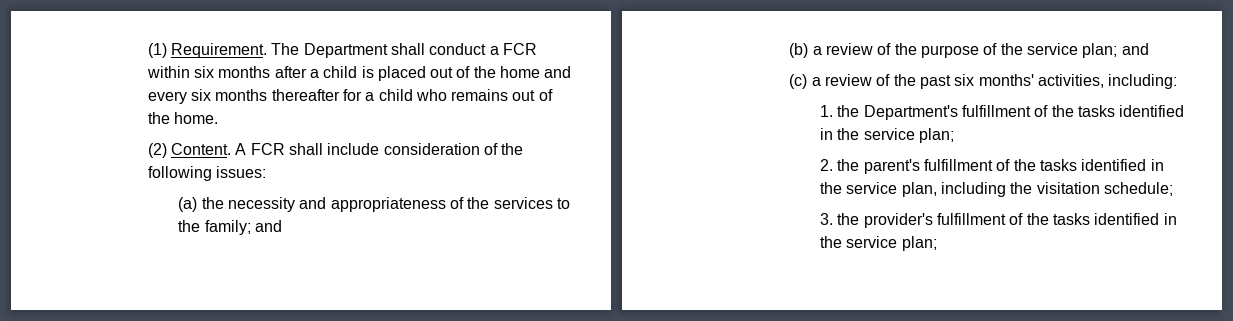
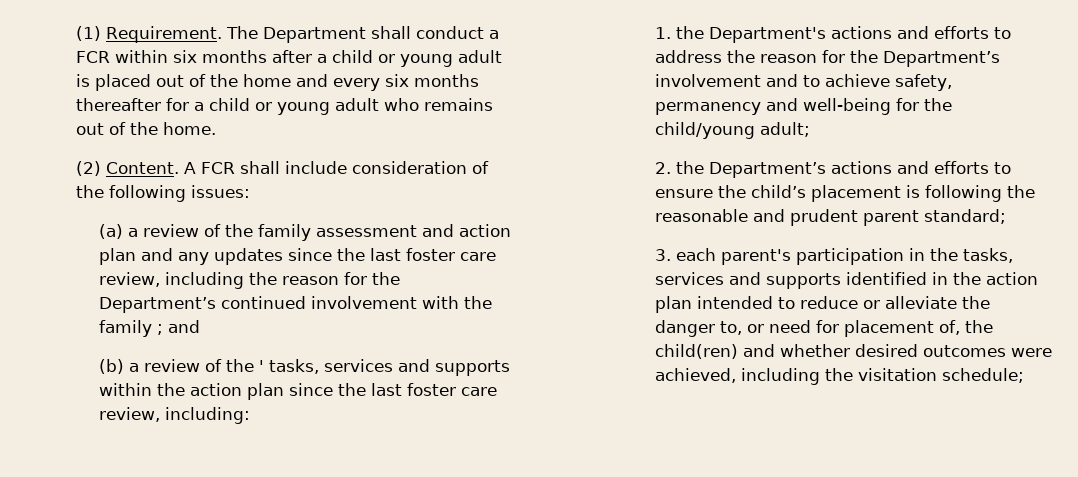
(358, 72) none -> [378,50,503,67] or young adult
(413, 95) none -> [255,98,380,115] or young adult
[201,197,570,212] [178,220,251,235] the necessity and appropriateness of the services to the family; -> [128,224,512,241] [99,248,497,265] [99,272,401,289] [99,296,493,313] [99,320,164,337] a review of the family assessment and action plan and any updates since the last foster care review, including the reason for the Department’s continued involvement with the family ;
[920,43,1149,58] [789,74,1178,89] [820,105,1185,120] [820,128,955,143] [820,159,1164,174] [820,182,1174,197] [820,213,1177,228] [820,236,937,251] purpose of the service plan; and // (c) a review of the past six months' activities, including: // 1. the Department's fulfillment of the tasks identified in the service plan; // 2. the parent's fulfillment of the tasks identified in the service plan, including the visitation schedule; // 3. the provider's fulfillment of the tasks identified in the service plan; -> [259,359,511,376] [99,383,498,400] [99,407,251,424] [654,26,1011,43] [654,50,1000,67] [654,74,952,91] [654,98,952,115] [654,122,810,139] [654,161,1011,178] [654,185,1035,202] [654,209,1006,226] [654,248,1013,265] [654,272,1038,289] [654,296,990,313] [654,320,993,337] [654,344,1052,359] [654,368,1024,385] ' tasks, services and supports within the action plan since the last foster care review, including: // 1. the Department's actions and efforts to address the reason for the Department’s involvement and to achieve safety, permanency and well-being for the child/young adult; // 2. the Department’s actions and efforts to ensure the child’s placement is following the reasonable and prudent parent standard; // 3. each parent's participation in the tasks, services and supports identified in the action plan intended to reduce or alleviate the danger to, or need for placement of, the child(ren) and whether desired outcomes were achieved, including the visitation schedule;

